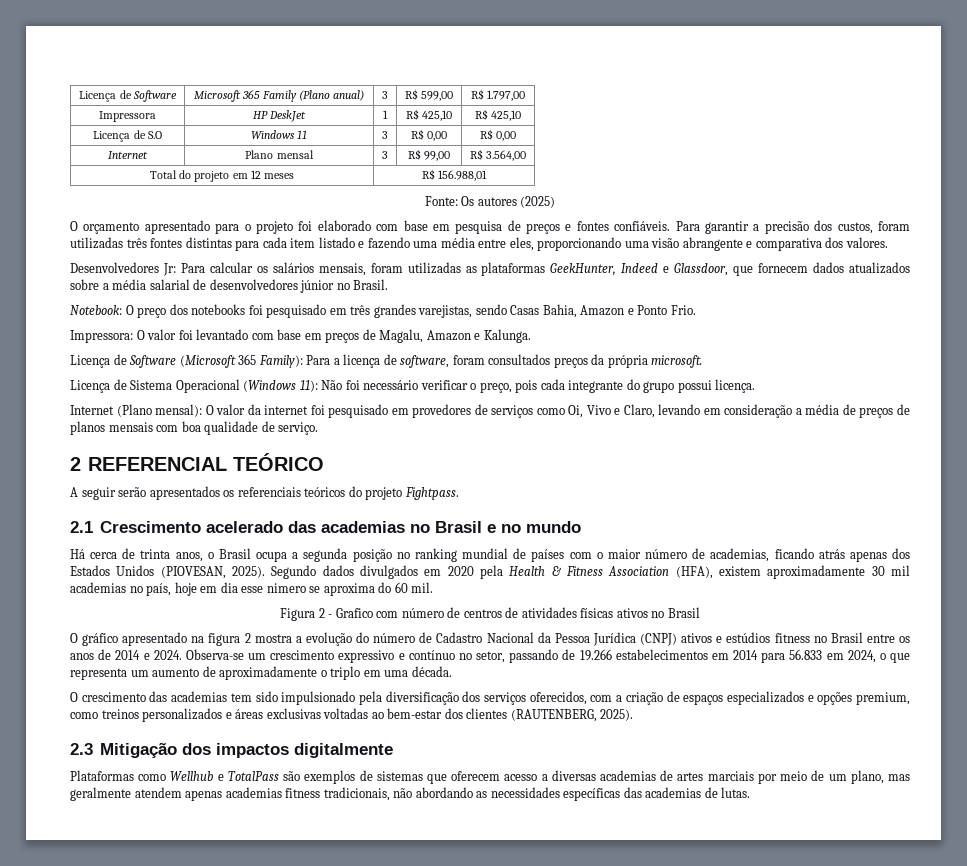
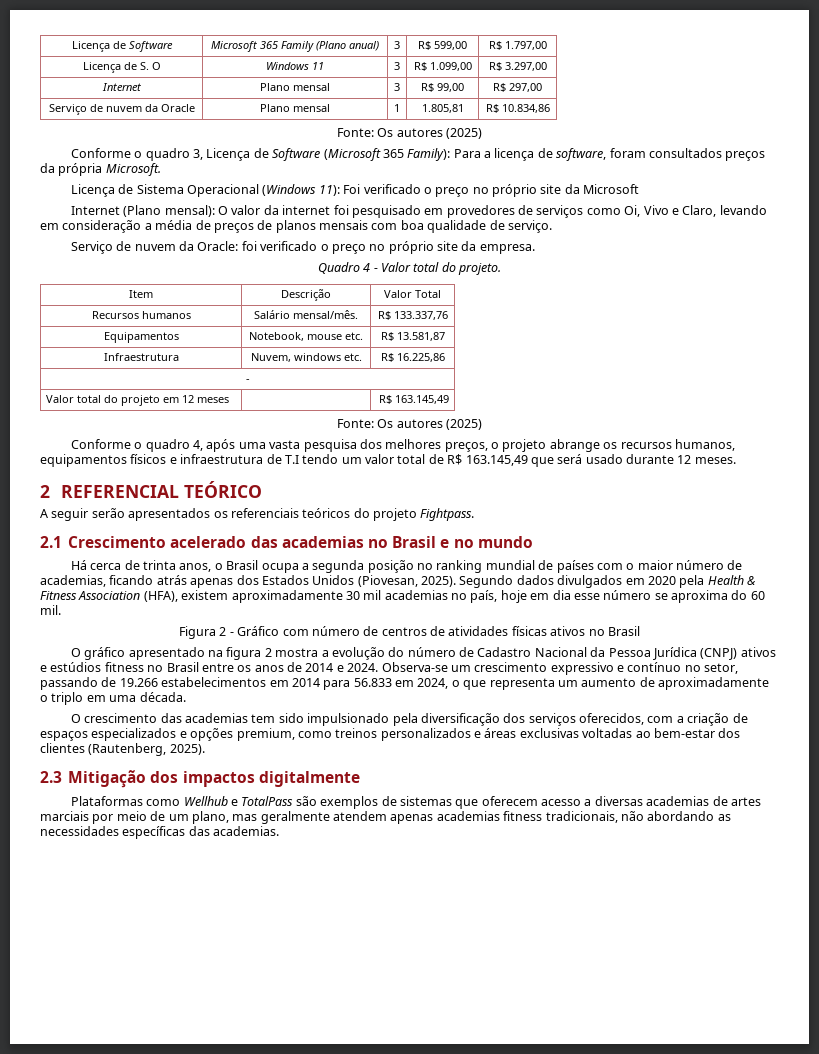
[99,111,156,122] [252,110,307,122] [383,110,388,119] [405,109,453,121] [474,109,522,121] [93,130,162,142] // Impressora | HP DeskJet | 1 | R$ 425,10 | R$ 425,10 // Licença de S.O -> [82,62,161,73] // Licença de S. O
[427,131,448,141] [479,129,517,141] 0,00 | R$ 0,00 -> [429,62,472,71] [488,62,547,71] 1.099,00 | R$ 3.297,00
[486,150,527,161] [150,170,294,182] [421,169,488,181] [424,196,556,208] [70,220,911,234] [70,237,888,251] [70,262,911,276] [70,279,389,293] [70,304,696,318] [70,329,531,343] 3.564,00 // Total do projeto em 12 meses | R$ 156.988,01 // Fonte: Os autores (2025) // O orçamento apresentado para o projeto foi elaborado com base em pesquisa de preços e fontes confiáveis. Para garantir a precisão dos custos, foram utilizadas três fontes distintas para cada item listado e fazendo uma média entre eles, proporcionando uma visão abrangente e comparativa dos valores. // Desenvolvedores Jr: Para calcular os salários mensais, foram utilizadas as plataformas GeekHunter, Indeed e Glassdoor, que fornecem dados atualizados sobre a média salarial de desenvolvedores júnior no Brasil. // Notebook: O preço dos notebooks foi pesquisado em três grandes varejistas, sendo Casas Bahia, Amazon e Ponto Frio. // Impressora: O valor foi levantado com base em preços de Magalu, Amazon e Kalunga. // -> [509,83,542,92] [48,104,195,115] [260,104,330,112] [394,104,400,112] [421,104,464,113] [485,104,550,113] [336,128,483,139] [70,148,204,161] 297,00 // Serviço de nuvem da Oracle | Plano mensal | 1 | 1.805,81 | R$ 10.834,86 // Fonte: Os autores (2025) // Conforme o quadro 3,
[651,355,703,368] microsoft. -> [105,163,161,176] Microsoft.
[321,379,756,393] Não foi necessário verificar o preço, pois cada integrante do grupo possui licença. -> [343,184,640,197] Foi verificado o preço no próprio site da Microsoft
(319, 428) none -> [70,241,535,254] [317,262,502,275] [129,290,153,298] [281,289,331,301] [384,290,441,298] [91,311,191,319] [254,310,358,319] [377,311,448,320] [103,332,179,343] [249,332,363,341] [380,332,445,341] [103,353,179,361] [250,353,362,362] [380,353,445,362] [245,379,250,382] [46,395,230,406] [378,395,449,404] [336,419,483,430] [70,439,735,452] [40,454,736,467] // Serviço de nuvem da Oracle: foi verificado o preço no próprio site da empresa. // Quadro 4 - Valor total do projeto. // Item | Descrição | Valor Total // Recursos humanos | Salário mensal/mês. | R$ 133.337,76 // Equipamentos | Notebook, mouse etc. | R$ 13.581,87 // Infraestrutura | Nuvem, windows etc. | R$ 16.225,86 // - // Valor total do projeto em 12 meses | | R$ 163.145,49 // Fonte: Os autores (2025) // Conforme o quadro 4, após uma vasta pesquisa dos melhores preços, o projeto abrange os recursos humanos, equipamentos físicos e infraestrutura de T.I tendo um valor total de R$ 163.145,49 que será usado durante 12 meses.
[160,566,226,579] (PIOVESAN, -> [357,575,418,587] (Piovesan,
[266,583,306,593] nimero -> [603,590,652,600] número
[335,608,373,618] Grafico -> [237,626,280,636] Gráfico
[510,709,597,722] (RAUTENBERG, -> [88,743,167,756] (Rautenberg,
[645,787,751,798] academias de lutas. -> [213,826,280,836] academias.

